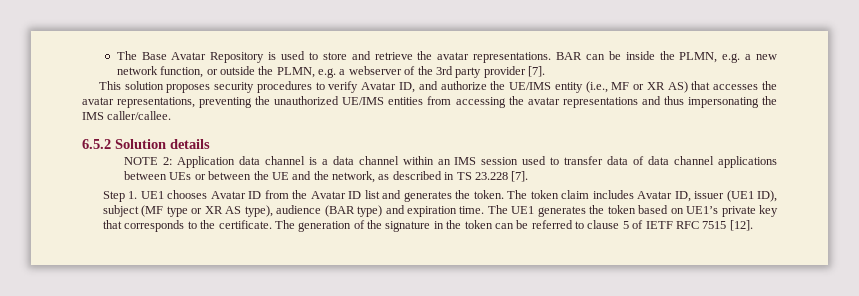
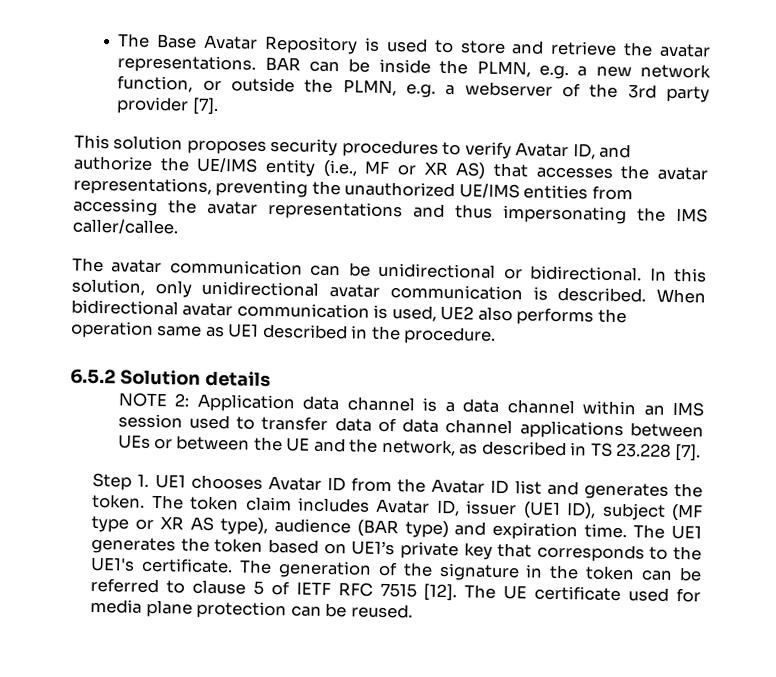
(172, 115) none -> [72,257,707,283] [71,278,706,304] [71,299,627,326] [70,320,497,345] // The avatar communication can be unidirectional or bidirectional. In this solution, only unidirectional avatar communication is described. When bidirectional avatar communication is used, UE2 also performs the operation same as UE1 described in the procedure.
(216, 224) none -> [90,556,136,572] UE1's
(753, 225) none -> [464,584,701,603] [90,598,413,620] The UE certificate used for media plane protection can be reused.

